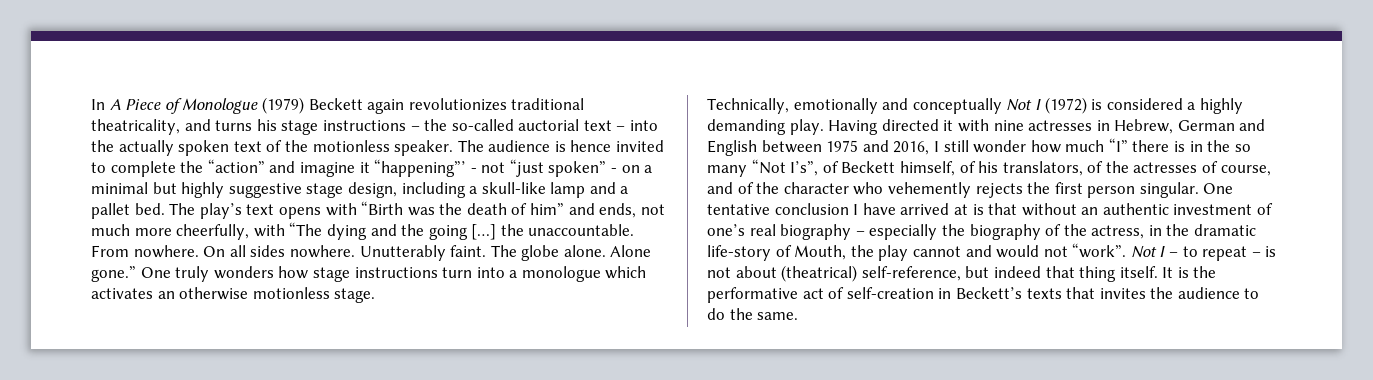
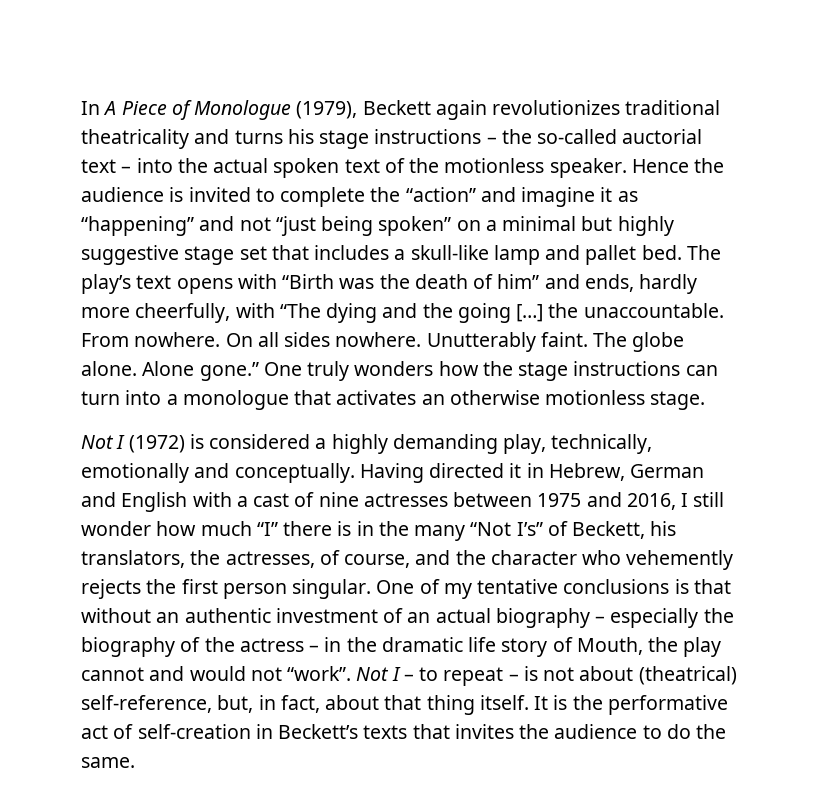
[261,97,304,114] (1979) -> [296,101,358,119] (1979),
[91,119,180,135] theatricality, -> [81,129,189,149] theatricality
[118,140,174,156] actually -> [213,158,269,173] actual
[457,140,484,152] The -> [631,158,725,173] Hence the
[570,140,612,152] hence -> (184, 194) none
[374,159,618,177] “happening”’ - not “just spoken” - -> [617,191,638,202] [81,216,452,236] as “happening” and not “just being spoken”
[347,182,466,198] design, including -> [239,245,390,260] set that includes
[620,186,629,194] a -> (581, 252) none
[640,204,665,215] [91,224,130,236] not much -> [639,274,698,294] hardly
[312,267,438,282] stage instructions -> [482,361,718,381] the stage instructions can
[605,266,647,279] which -> [294,390,332,405] that
[707,98,1002,114] Technically, emotionally and conceptually -> (706, 400) none
[789,119,1093,135] play. Having directed it with nine actresses -> [503,434,653,454] [81,463,522,483] play, technically, emotionally and conceptually. Having directed it
(757, 148) none -> [192,492,448,507] with a cast of nine actresses
[1234,144,1251,152] so -> (409, 528) none
[790,161,1198,176] I’s”, of Beckett himself, of his translators, of the actresses -> [516,521,677,539] [81,550,315,568] I’s” of Beckett, his translators, the actresses,
[737,182,754,194] of -> (451, 557) none
[707,203,968,215] tentative conclusion I have arrived at -> [419,579,670,599] of my tentative conclusions
[707,224,776,236] one’s real -> [407,608,491,623] an actual
[1091,225,1145,239] actress, -> [239,638,320,652] actress –
[707,245,771,261] life-story -> [468,637,548,657] life story
[965,266,1041,278] but indeed -> [217,695,380,713] but, in fact, about

